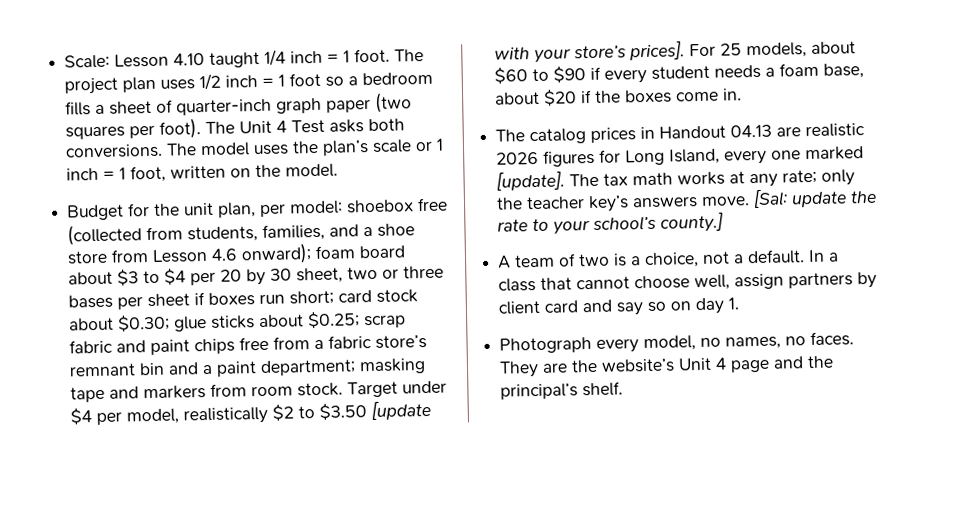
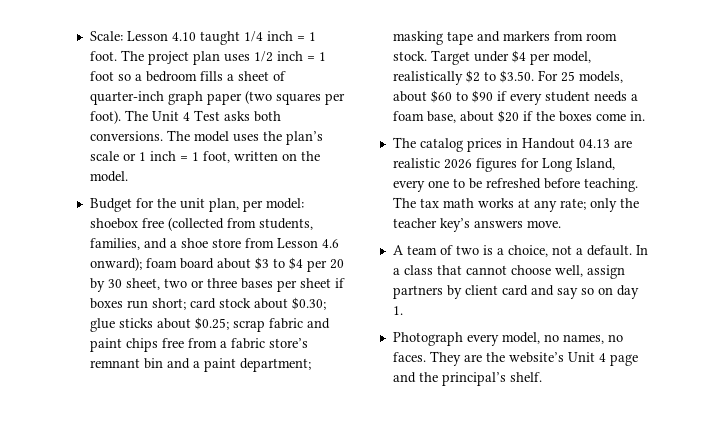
[319,400,432,421] [494,41,686,64] $3.50 [update with your store’s prices]. -> [499,70,534,83] $3.50.
[805,146,865,161] [496,171,566,191] marked [update]. -> [452,178,638,192] to be refreshed before teaching.
[753,189,878,209] [497,212,725,235] [Sal: update the rate to your school’s county.] -> (561, 224) none

